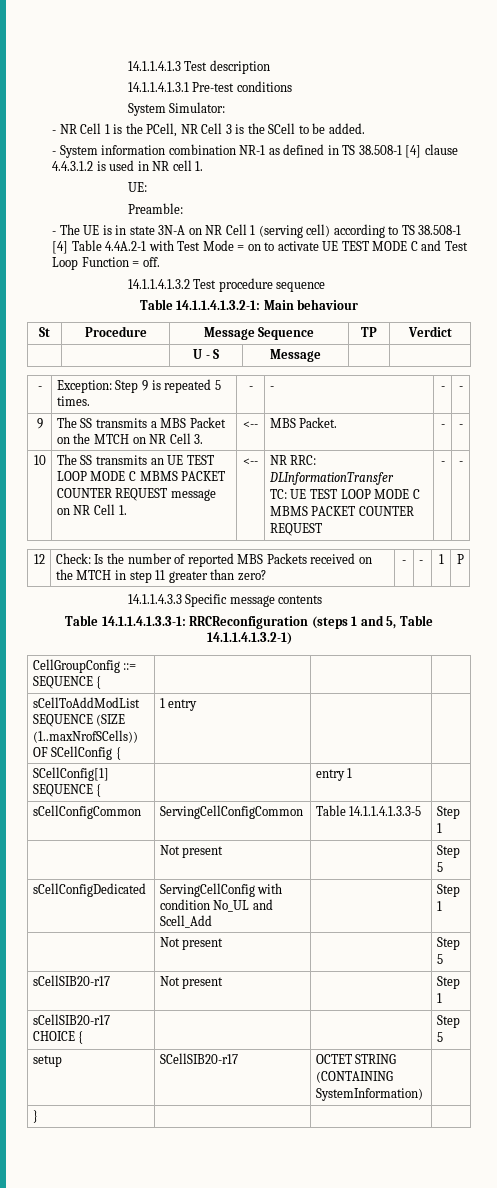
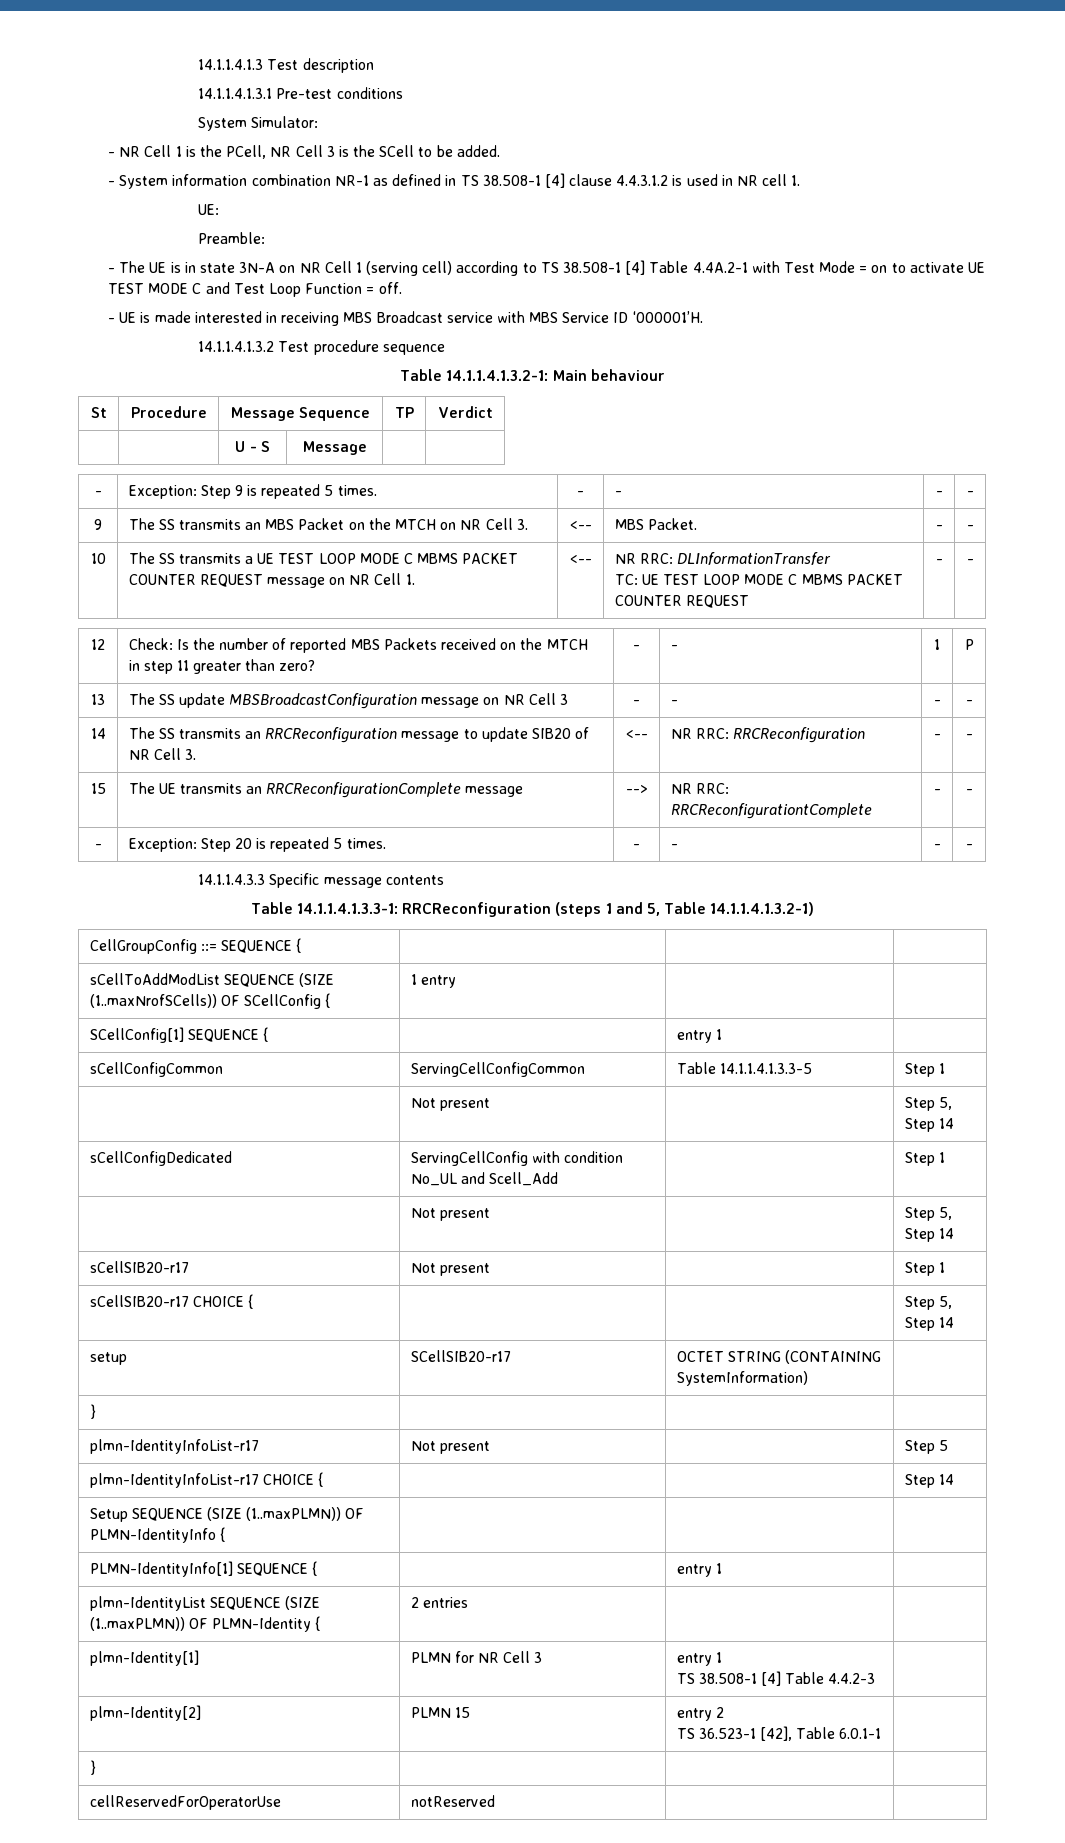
(160, 262) none -> [108,311,703,326] // - UE is made interested in receiving MBS Broadcast service with MBS Service ID ‘000001’H.
[150,421,157,428] a -> [245,522,262,530] an
[150,458,164,465] an -> [245,556,254,564] a
(464, 559) none -> [91,694,105,705] [128,693,568,709] [633,700,640,705] [670,700,678,705] [933,700,941,705] [965,700,973,705] [90,728,106,739] [128,727,590,743] [128,748,196,760] [625,730,648,739] [670,727,865,743] [933,734,941,739] [965,734,973,739] [90,783,106,794] [128,782,524,798] [625,785,648,794] [670,783,729,794] [670,803,872,819] [933,789,941,794] [965,789,973,794] [94,844,102,849] [128,837,386,852] [633,844,640,849] [670,844,678,849] [933,844,941,849] [965,844,973,849] // 13 | The SS update MBSBroadcastConfiguration message on NR Cell 3 | - | - | - | - // 14 | The SS transmits an RRCReconfiguration message to update SIB20 of NR Cell 3. | <-- | NR RRC: RRCReconfiguration | - | - // 15 | The UE transmits an RRCReconfigurationComplete message | --> | NR RRC: RRCReconfigurationtComplete | - | - // - | Exception: Step 20 is repeated 5 times. | - | - | - | -
[436,862,443,872] 5 -> [938,1097,952,1110] [904,1118,954,1132] 5, Step 14
[436,954,443,964] 5 -> [938,1207,952,1220] [904,1228,954,1242] 5, Step 14
[436,1032,443,1042] 5 -> [938,1296,952,1309] [904,1317,954,1331] 5, Step 14
(38, 1116) none -> [89,1439,259,1454] [410,1441,490,1454] [904,1440,948,1454] [89,1472,324,1488] [904,1474,954,1488] [89,1507,365,1522] [89,1527,226,1543] [89,1561,318,1577] [676,1563,722,1577] [89,1596,320,1611] [89,1616,322,1632] [410,1597,468,1608] [89,1650,199,1666] [410,1651,543,1663] [676,1652,722,1666] [676,1671,876,1686] [89,1705,201,1721] [410,1707,470,1718] [676,1707,724,1721] [676,1726,882,1741] [89,1760,96,1775] [89,1795,281,1810] [410,1795,495,1807] // plmn-IdentityInfoList-r17 | Not present | | Step 5 // plmn-IdentityInfoList-r17 CHOICE { | | | Step 14 // Setup SEQUENCE (SIZE (1..maxPLMN)) OF PLMN-IdentityInfo { | | | // PLMN-IdentityInfo[1] SEQUENCE { | | entry 1 | // plmn-IdentityList SEQUENCE (SIZE (1..maxPLMN)) OF PLMN-Identity { | 2 entries | | // plmn-Identity[1] | PLMN for NR Cell 3 | entry 1 // TS 38.508-1 [4] Table 4.4.2-3 | // plmn-Identity[2] | PLMN 15 | entry 2 // TS 36.523-1 [42], Table 6.0.1-1 | // } | | | // cellReservedForOperatorUse | notReserved | |

